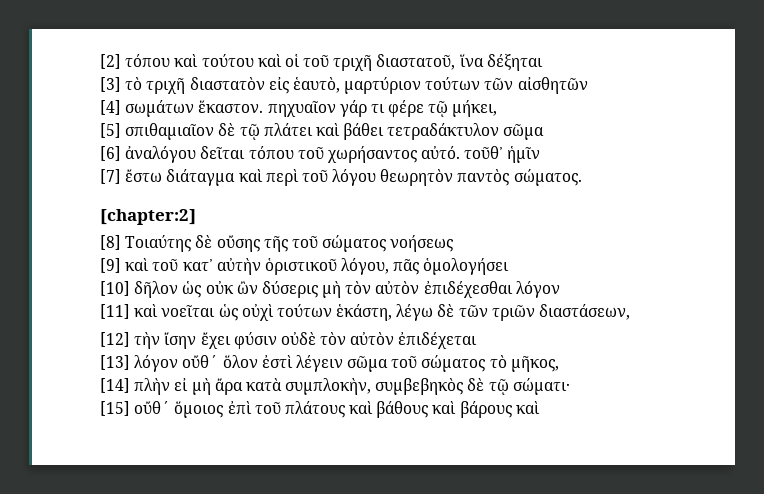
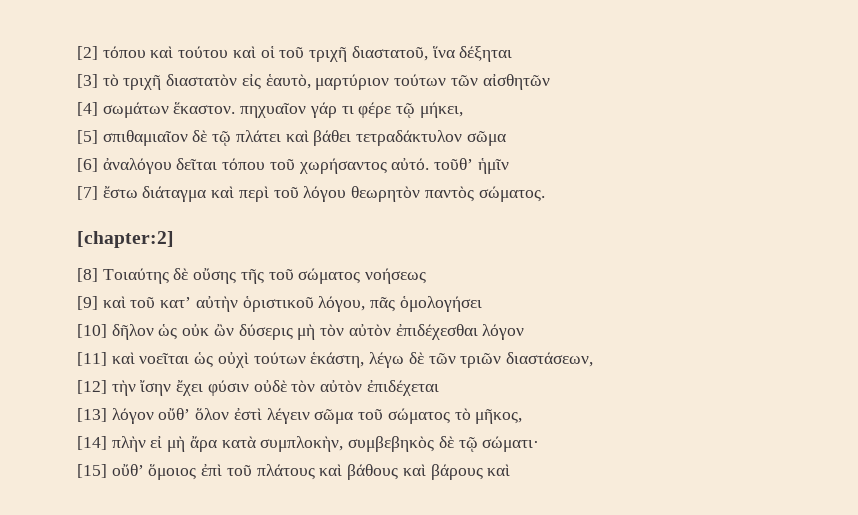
[464,146,504,159] τοῦθ᾽ -> [434,158,474,170] τοῦθ’
[182,259,213,271] κατ᾽ -> [160,297,192,308] κατ’
[182,355,219,368] οὔθ΄ -> [158,408,191,420] οὔθ’
[134,401,171,414] οὔθ΄ -> [111,464,144,476] οὔθ’

